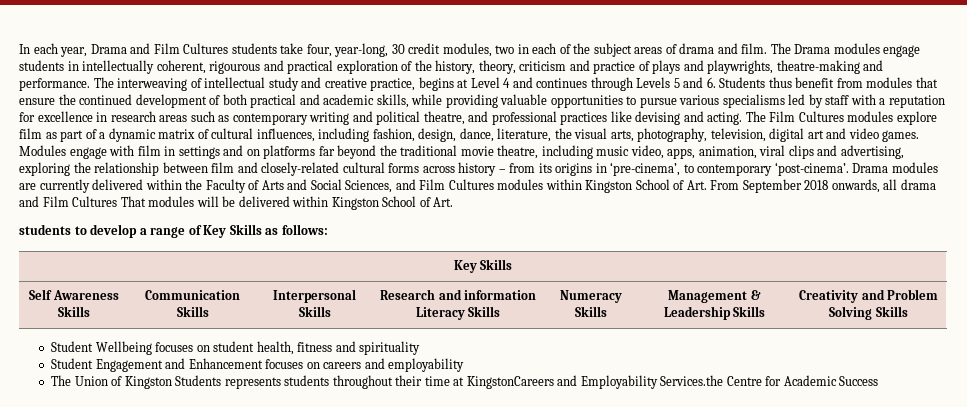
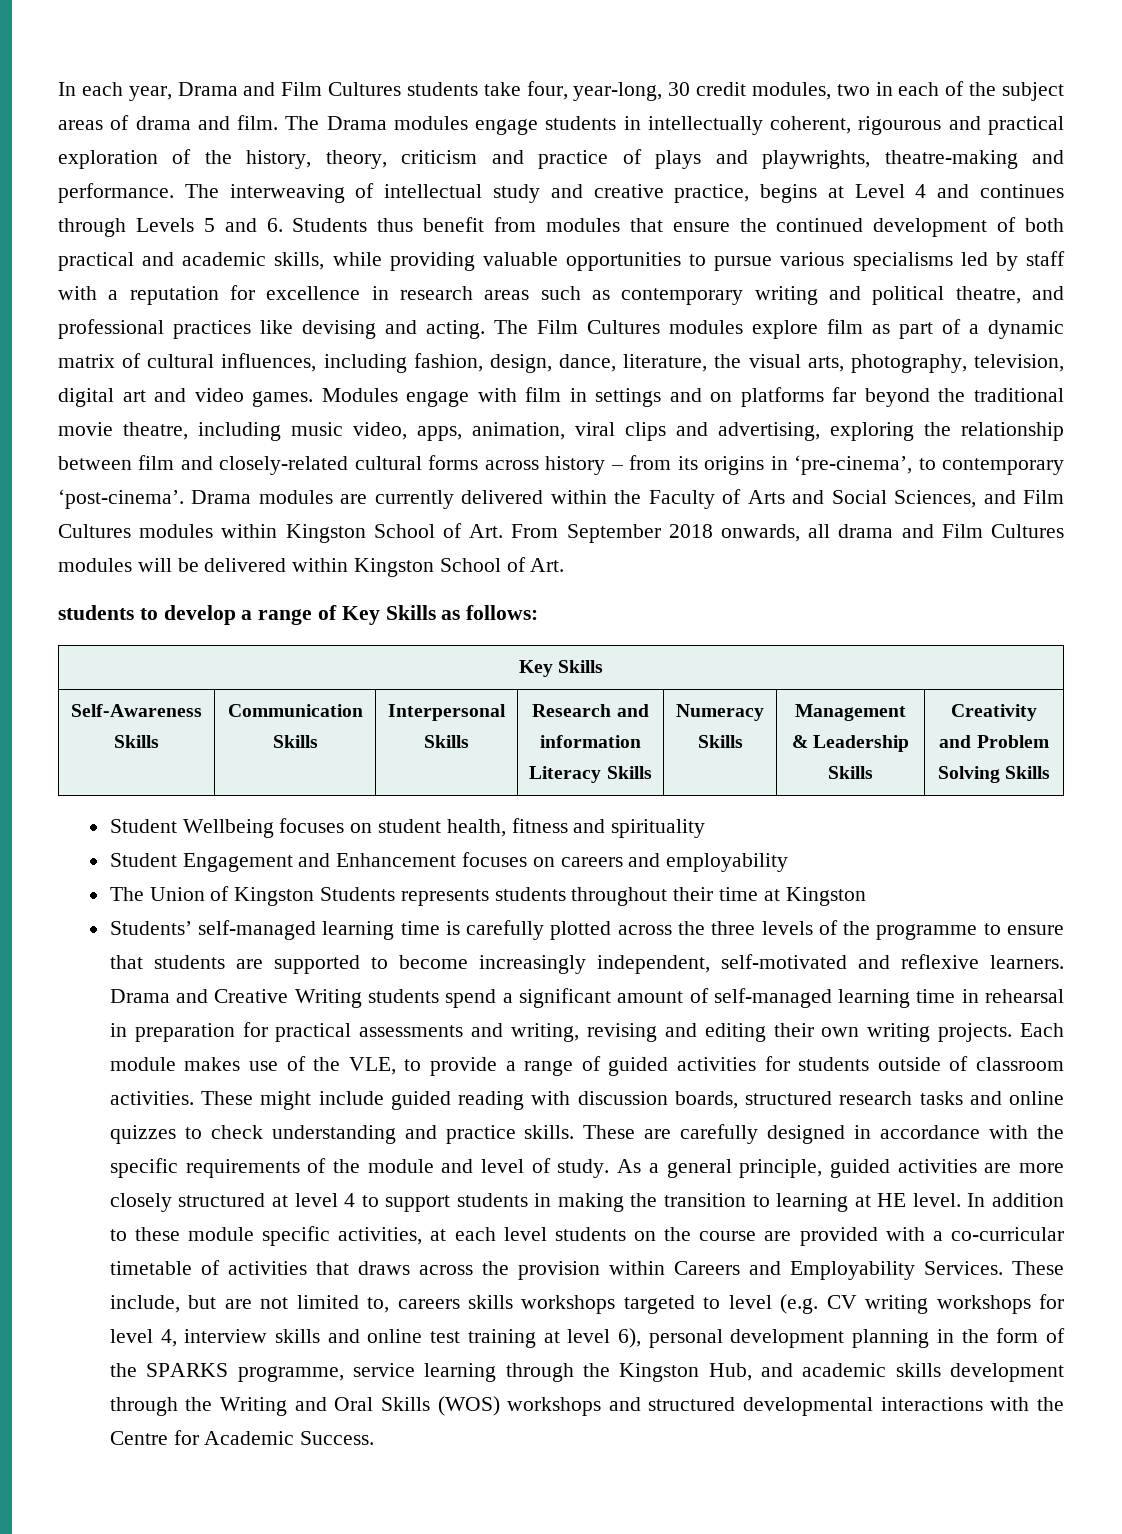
[120,196,146,207] That -> (1065, 531) none
[29,289,119,300] Self Awareness -> [71,704,202,717] Self-Awareness
[466,375,724,389] KingstonCareers and Employability Services.the -> [785,887,866,906] [109,920,1065,940] [109,954,1064,974] [109,988,1064,1008] [109,1022,1064,1042] [109,1056,1065,1076] [109,1091,1064,1110] [109,1124,1065,1144] [109,1158,1064,1178] [109,1193,1065,1212] [109,1226,1064,1246] [109,1260,1064,1280] [109,1294,1064,1314] [109,1328,1066,1348] [109,1363,1064,1382] [109,1396,1064,1416] Kingston // Students’ self-managed learning time is carefully plotted across the three levels of the programme to ensure that students are supported to become increasingly independent, self-motivated and reflexive learners. Drama and Creative Writing students spend a significant amount of self-managed learning time in rehearsal in preparation for practical assessments and writing, revising and editing their own writing projects. Each module makes use of the VLE, to provide a range of guided activities for students outside of classroom activities. These might include guided reading with discussion boards, structured research tasks and online quizzes to check understanding and practice skills. These are carefully designed in accordance with the specific requirements of the module and level of study. As a general principle, guided activities are more closely structured at level 4 to support students in making the transition to learning at HE level. In addition to these module specific activities, at each level students on the course are provided with a co-curricular timetable of activities that draws across the provision within Careers and Employability Services. These include, but are not limited to, careers skills workshops targeted to level (e.g. CV writing workshops for level 4, interview skills and online test training at level 6), personal development planning in the form of the SPARKS programme, service learning through the Kingston Hub, and academic skills development through the Writing and Oral Skills (WOS) workshops and structured developmental interactions with the
[839,376,879,386] Success -> [300,1431,375,1445] Success.

